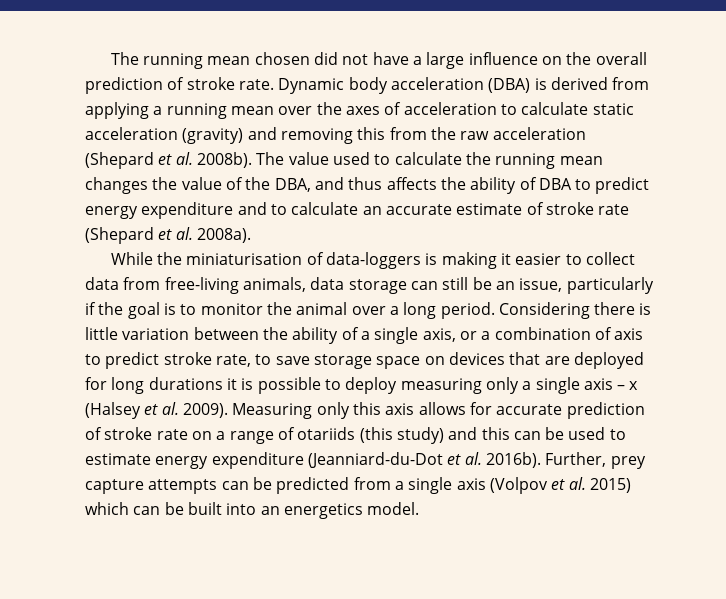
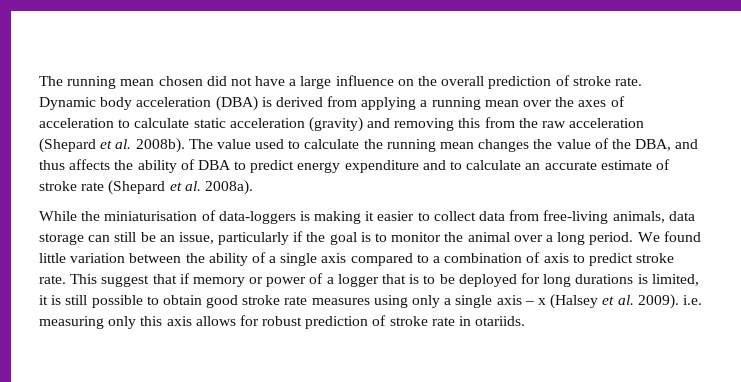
[498,302,652,319] Considering there is -> [637,231,701,242] We found
[422,328,477,342] axis, or -> [321,253,429,266] axis compared to
[215,352,570,369] rate, to save storage space on devices that are -> [39,273,455,287] rate. This suggest that if memory or power of a logger that is to be
(223, 383) none -> [637,274,699,286] is limited,
(254, 384) none -> [65,295,88,305] still
[345,377,482,394] deploy measuring -> [162,295,408,308] obtain good stroke rate measures using
[232,403,313,419] Measuring -> [682,295,702,305] [39,316,104,329] i.e. measuring
[496,404,563,415] accurate -> [262,316,303,326] robust
[191,427,626,444] [85,452,646,469] [85,477,631,494] [85,502,420,519] on a range of otariids (this study) and this can be used to estimate energy expenditure (Jeanniard-du-Dot et al. 2016b). Further, prey capture attempts can be predicted from a single axis (Volpov et al. 2015) which can be built into an energetics model. -> [459,316,526,326] in otariids.

